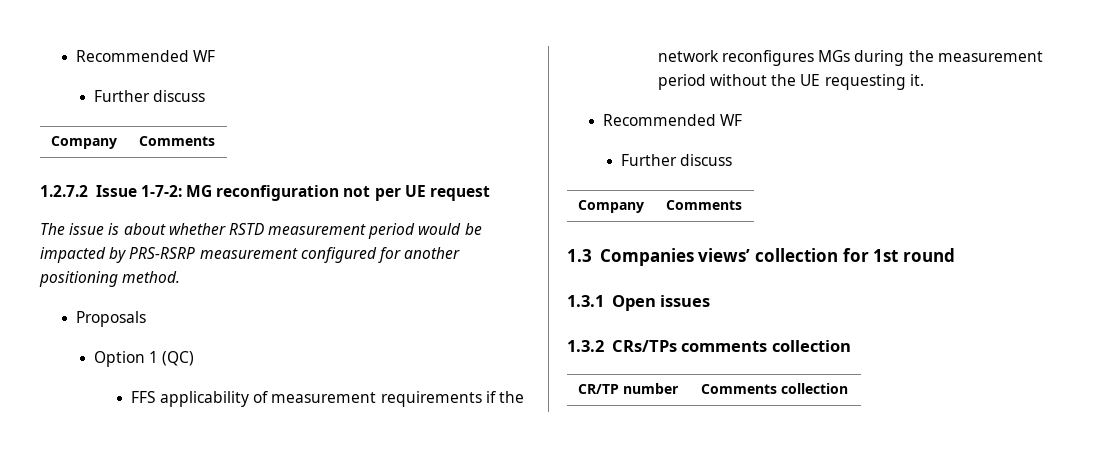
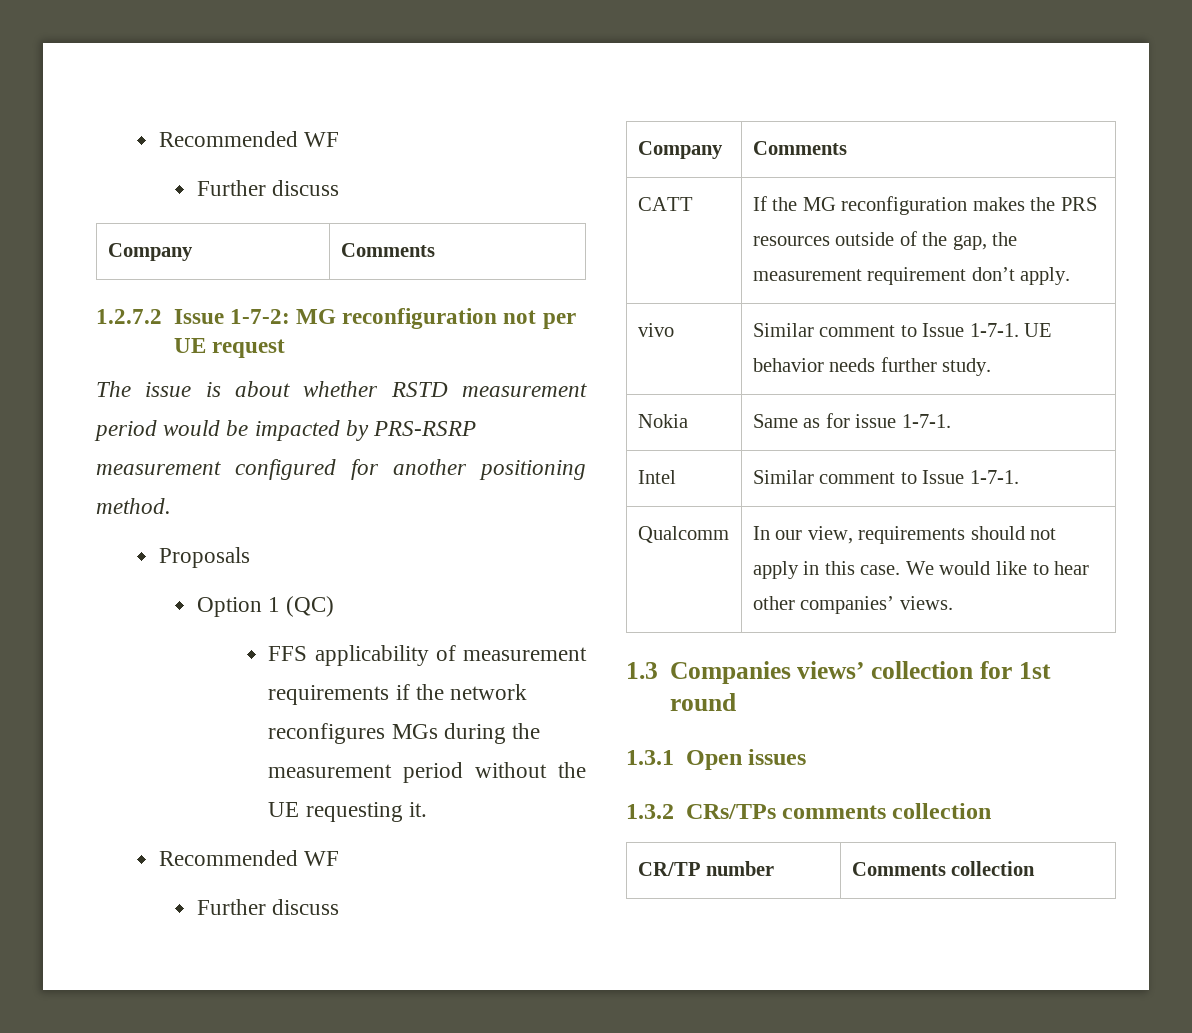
(742, 205) none -> [637,197,693,211] [752,196,1098,215] [752,231,1018,250] [752,267,1071,285] [637,323,674,337] [752,323,1053,337] [752,357,992,376] [637,414,688,428] [752,413,951,428] [637,470,676,484] [752,470,1019,484] [637,526,729,543] [752,526,1057,544] [752,561,1090,579] [752,596,953,614] // CATT | If the MG reconfiguration makes the PRS resources outside of the gap, the measurement requirement don’t apply. // vivo | Similar comment to Issue 1-7-1. UE behavior needs further study. // Nokia | Same as for issue 1-7-1. // Intel | Similar comment to Issue 1-7-1. // Qualcomm | In our view, requirements should not apply in this case. We would like to hear other companies’ views.

